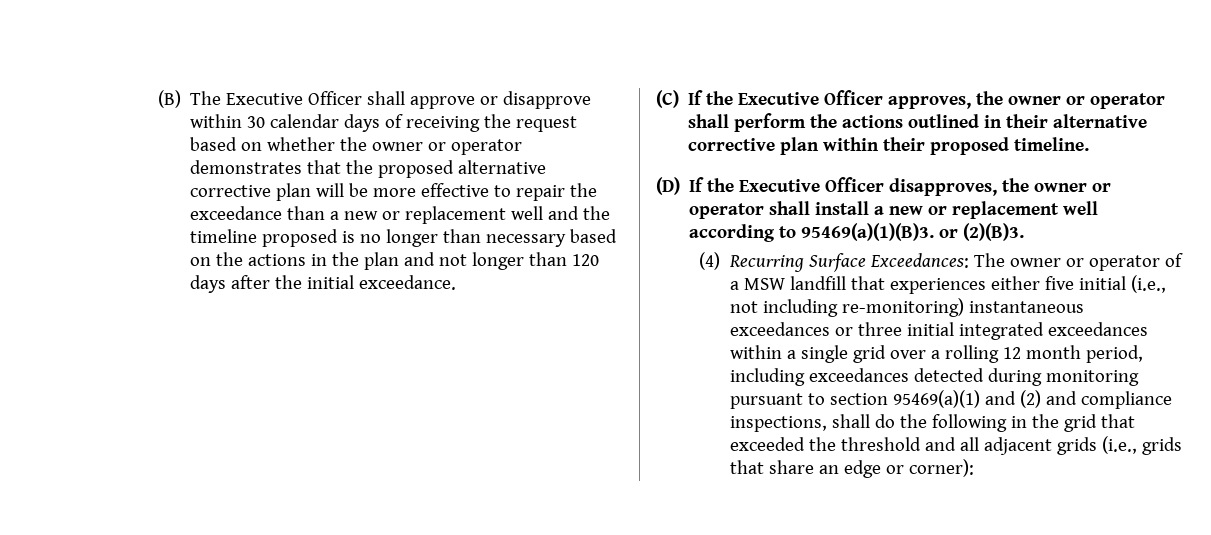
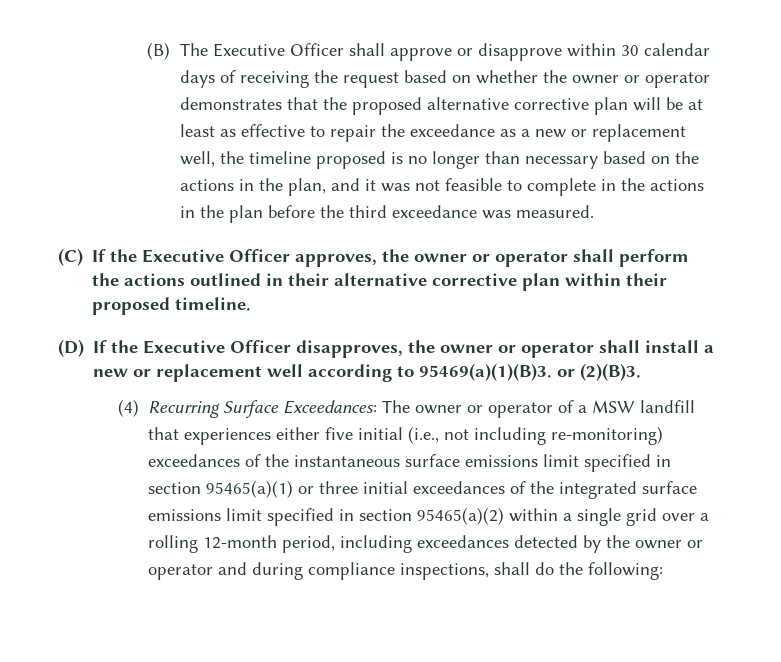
[373,188,417,197] more -> [687,99,703,110] [179,124,236,137] at least as
[287,206,580,224] than a new or replacement well and -> [499,124,686,142] [179,151,215,167] as a new or replacement well,
[364,252,600,270] [190,275,457,293] plan and not longer than 120 days after the initial exceedance. -> [287,178,704,196] [179,205,594,223] plan, and it was not feasible to complete in the actions in the plan before the third exceedance was measured.
[968,301,1084,313] [729,322,1148,340] instantaneous exceedances or three initial integrated exceedances -> [147,454,671,472] [147,480,697,499] [147,507,504,526] exceedances of the instantaneous surface emissions limit specified in section 95465(a)(1) or three initial exceedances of the integrated surface emissions limit specified in section 95465(a)(2)
[1002,345,1081,359] 12 month -> [202,535,277,549] 12-month
[987,368,1139,386] [729,390,1077,409] during monitoring pursuant to section 95469(a)(1) and (2) and -> [582,535,703,553] [147,562,303,580] by the owner or operator and during
[931,414,1135,432] [729,436,1182,455] [729,459,974,478] following in the grid that exceeded the threshold and all adjacent grids (i.e., grids that share an edge or corner): -> [587,562,663,580] following:

